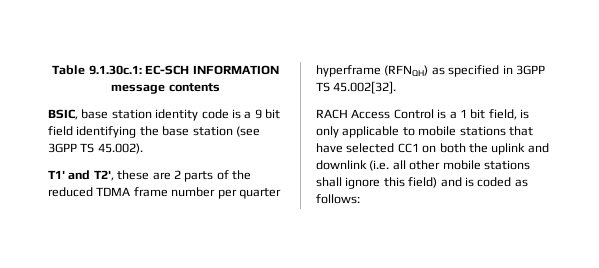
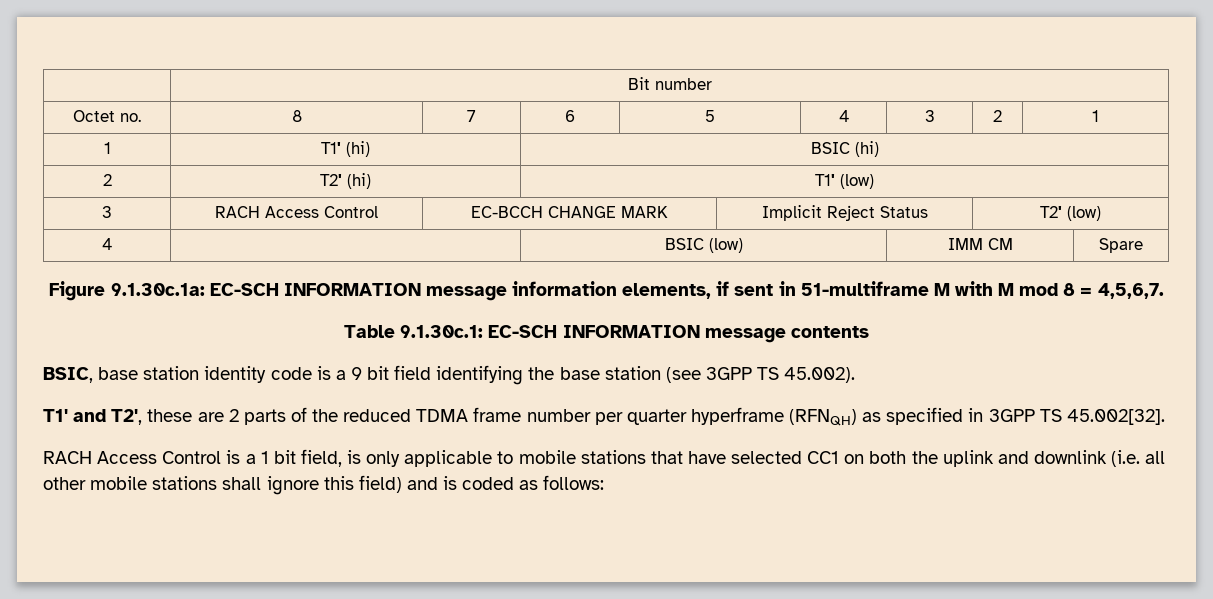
(52, 70) none -> [627,77,712,90] [73,110,141,122] [291,110,302,122] [467,110,476,122] [565,110,575,122] [705,110,715,122] [838,110,849,122] [924,110,935,122] [993,110,1002,122] [1092,110,1099,122] [103,142,111,154] [321,141,370,157] [810,141,879,157] [102,174,112,186] [320,173,371,189] [815,174,874,189] [102,206,112,218] [215,206,378,218] [471,206,668,218] [761,205,928,221] [1040,206,1101,221] [102,238,112,250] [664,238,743,253] [947,238,1013,250] [1099,238,1143,253] [49,281,1164,301] | Bit number // Octet no. | 8 | 7 | 6 | 5 | 4 | 3 | 2 | 1 // 1 | T1' (hi) | BSIC (hi) // 2 | T2' (hi) | T1' (low) // 3 | RACH Access Control | EC-BCCH CHANGE MARK | Implicit Reject Status | T2' (low) // 4 | | BSIC (low) | IMM CM | Spare // Figure 9.1.30c.1a: EC-SCH INFORMATION message information elements, if sent in 51-multiframe M with M mod 8 = 4,5,6,7. //

